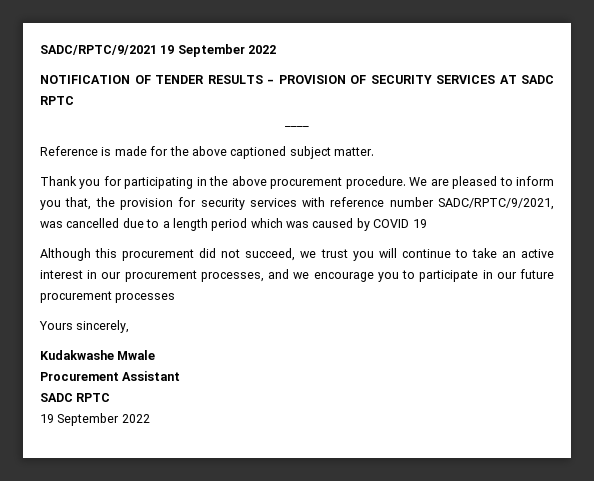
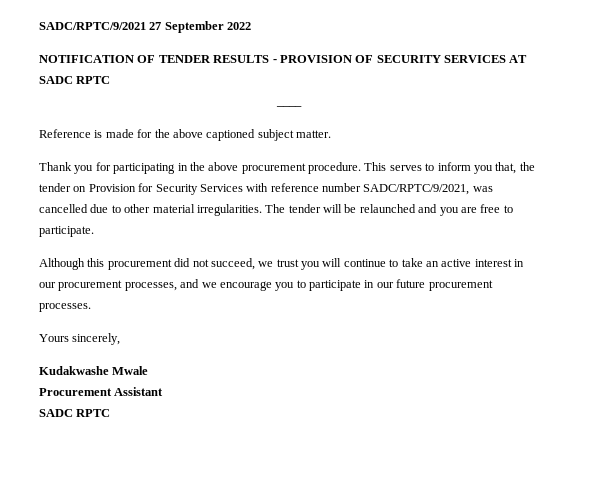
[160,45,175,54] 19 -> [149,22,162,30] 27
[409,176,498,189] We are pleased -> [364,162,422,171] This serves
[119,197,297,210] provision for security services -> [39,183,243,195] tender on Provision for Security Services
[162,218,427,231] a length period which was caused by COVID 19 -> [124,204,513,216] [39,226,94,237] other material irregularities. The tender will be relaunched and you are free to participate.
[115,293,176,303] processes -> [39,303,91,312] processes.
[40,413,150,426] // 19 September 2022 -> (111, 413) none

